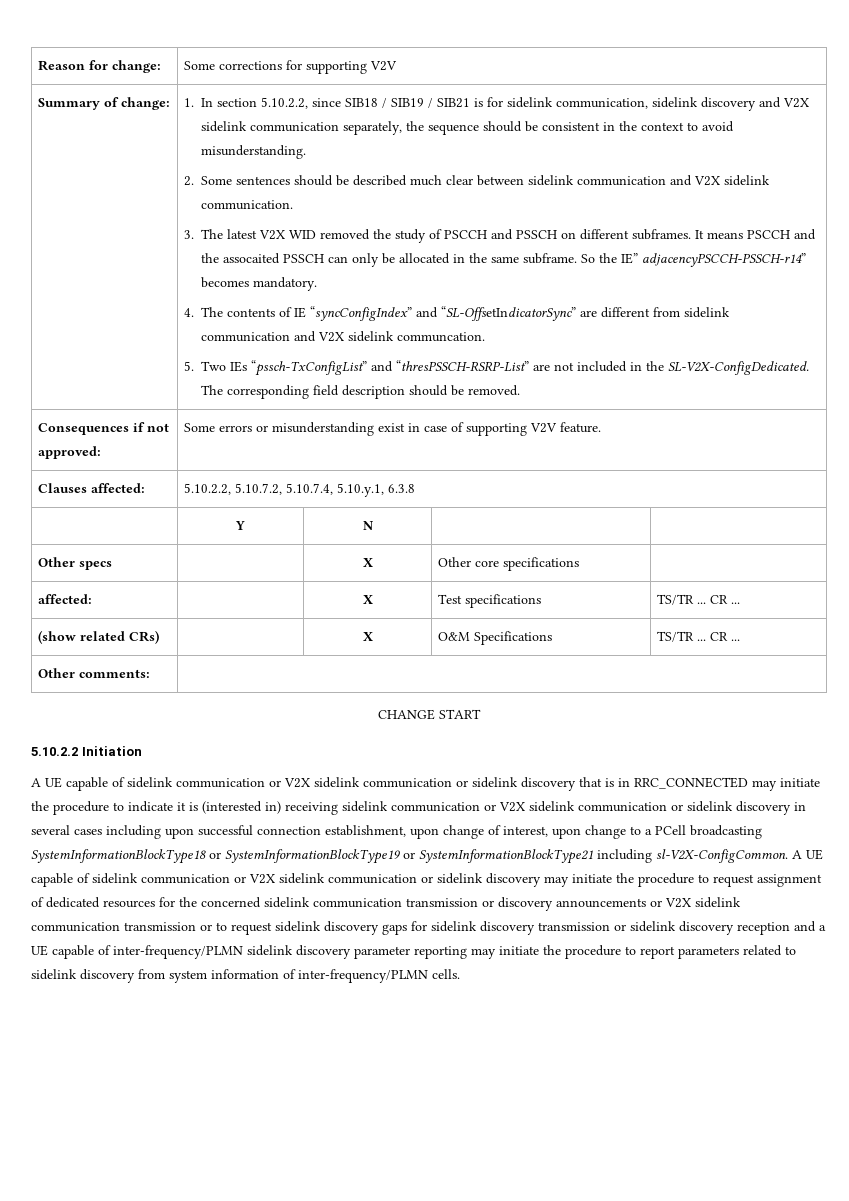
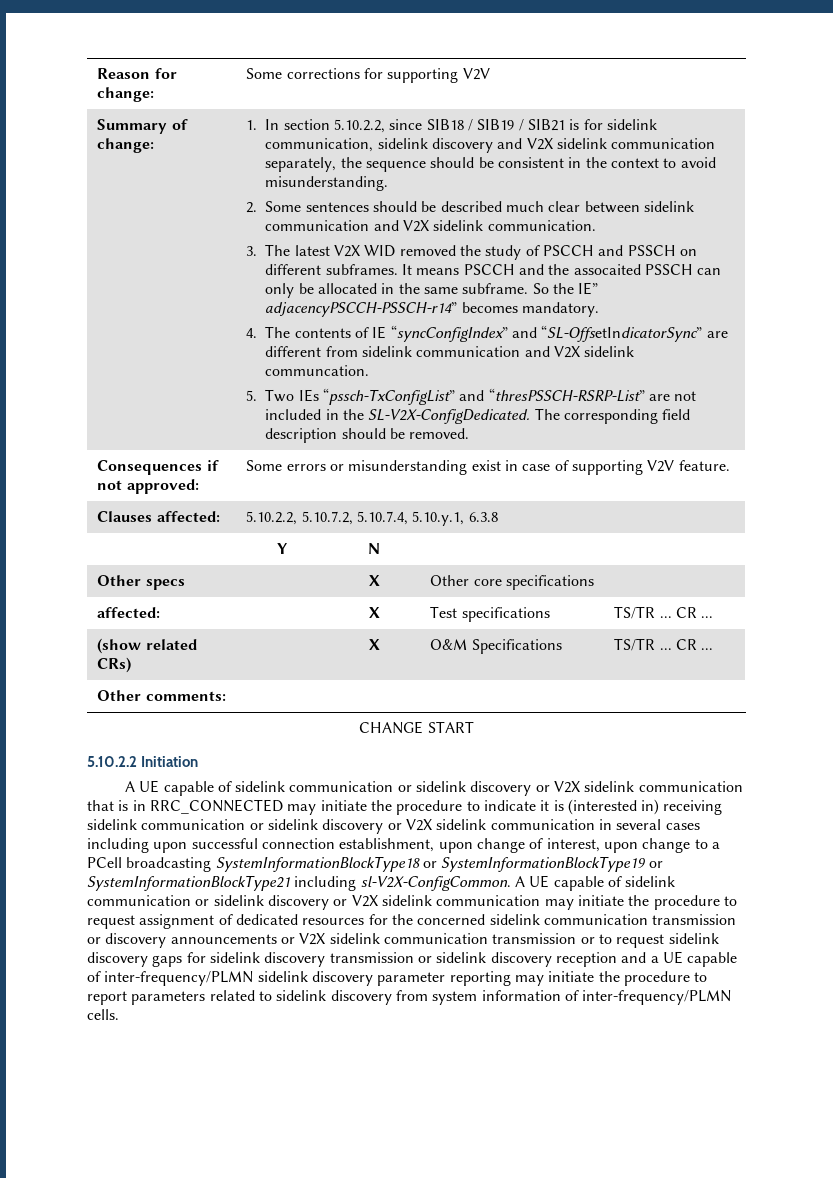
[284,777,576,791] V2X sidelink communication or sidelink discovery -> [416,781,743,796] sidelink discovery or V2X sidelink communication
[499,801,791,815] V2X sidelink communication or sidelink discovery -> [267,819,595,834] sidelink discovery or V2X sidelink communication
[249,873,541,887] V2X sidelink communication or sidelink discovery -> [213,895,541,910] sidelink discovery or V2X sidelink communication

